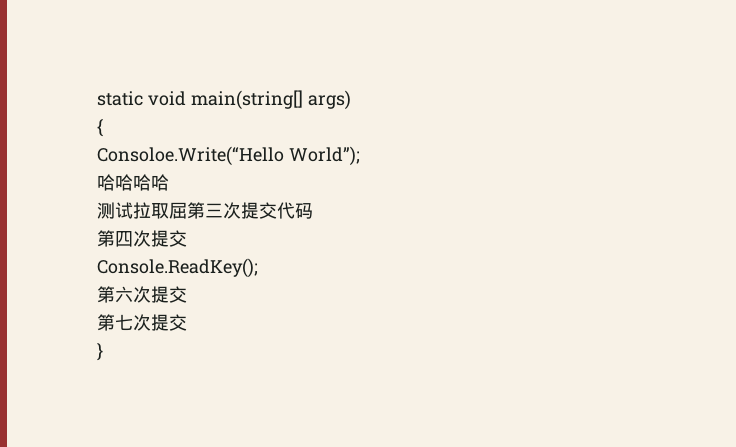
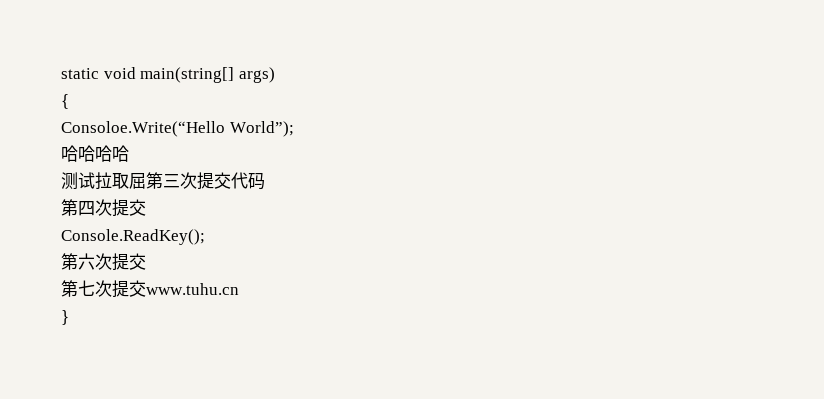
(187, 322) none -> [146,283,239,295] www.tuhu.cn

